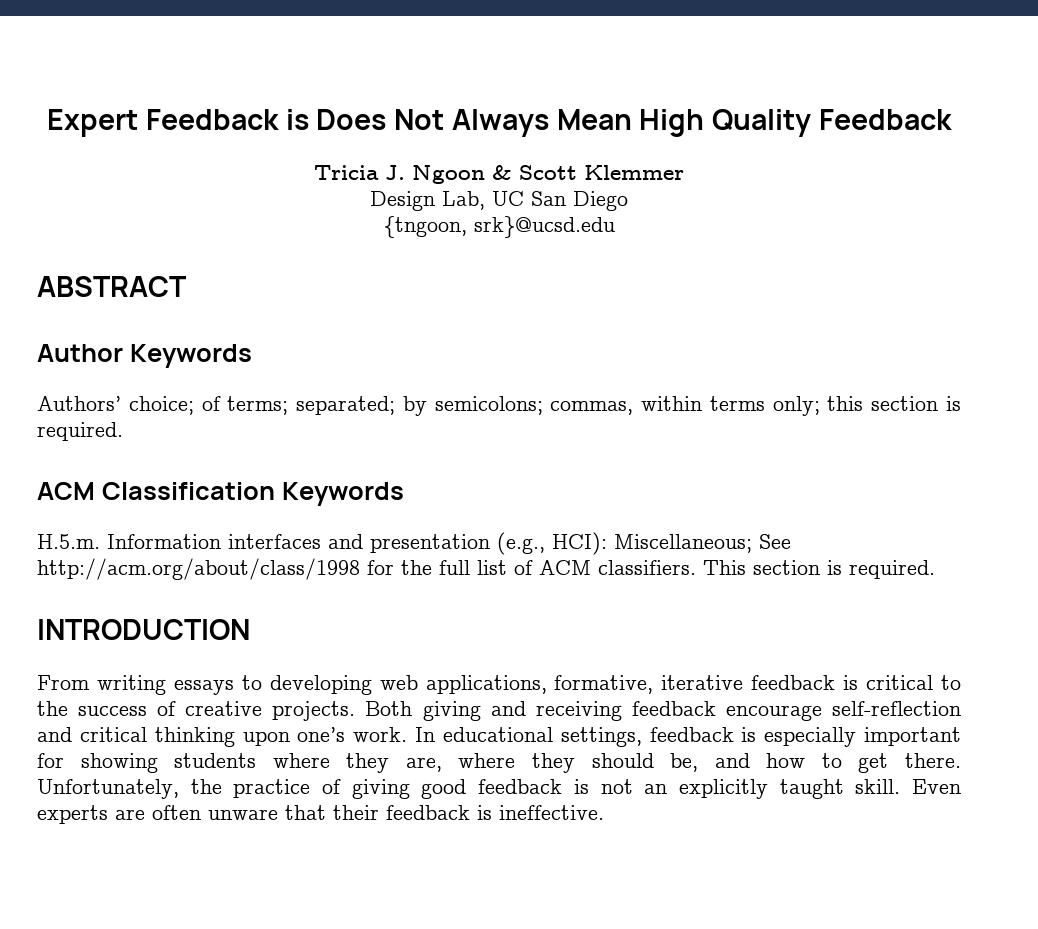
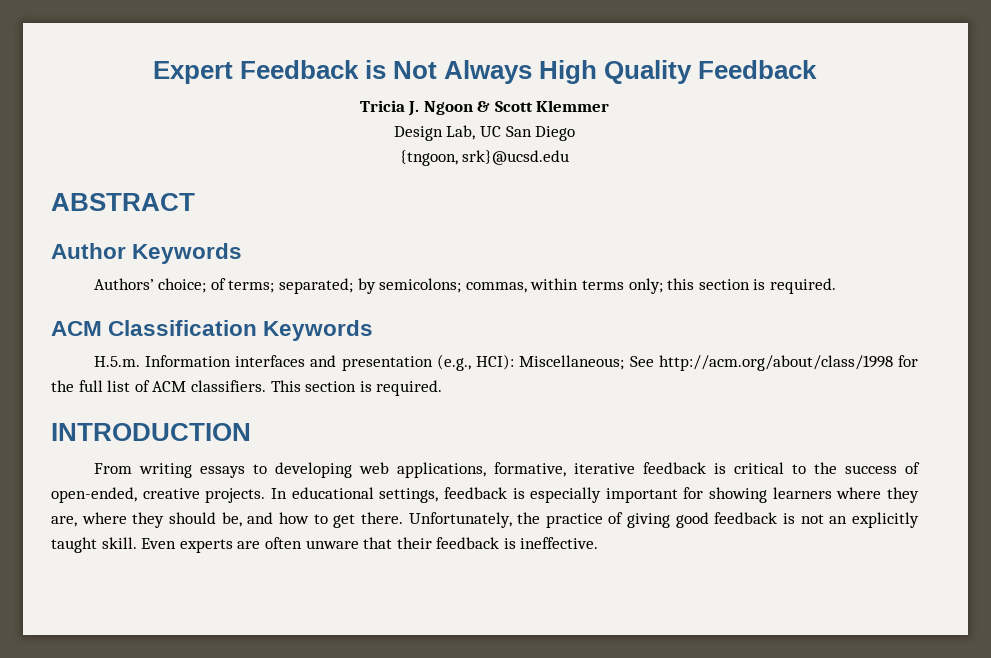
[316,109,387,130] Does -> (386, 69) none
[556,109,632,130] Mean -> (533, 72) none
(177, 708) none -> [51,487,137,503] open-ended,
[365,701,961,721] [37,727,408,747] Both giving and receiving feedback encourage self-reflection and critical thinking upon one’s work. -> (266, 495) none
[174,753,257,768] students -> [772,487,832,499] learners

